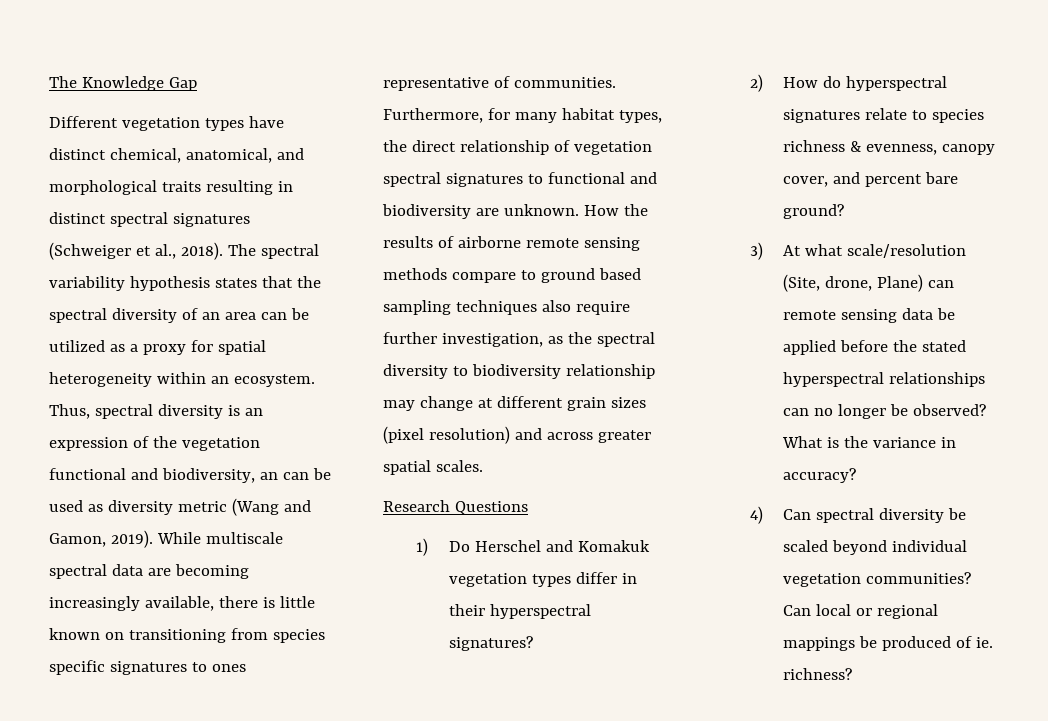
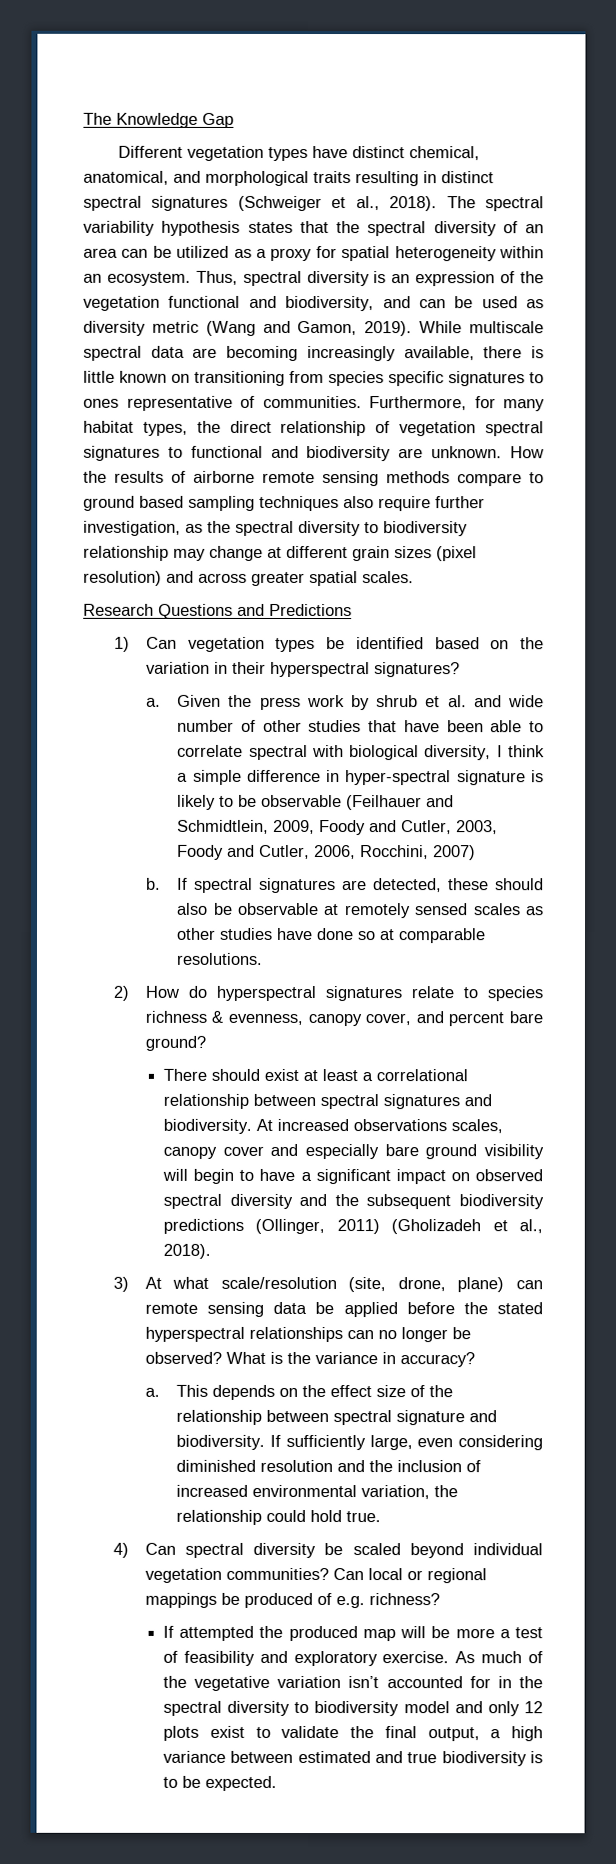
[259,472,278,480] an -> [382,296,411,309] and
(528, 508) none -> [237,603,352,617] and Predictions
[449,540,651,552] [449,572,638,587] [449,604,592,619] [449,636,534,651] Do Herschel and Komakuk vegetation types differ in their hyperspectral signatures? -> [145,636,544,653] [145,661,460,678] [145,694,545,711] [177,719,545,733] [177,744,545,761] [177,769,544,786] [177,794,455,811] [177,819,499,836] [177,844,477,861] [145,877,544,894] [177,902,544,919] [176,927,487,944] [176,952,263,965] Can vegetation types be identified based on the variation in their hyperspectral signatures? // a. Given the press work by shrub et al. and wide number of other studies that have been able to correlate spectral with biological diversity, I think a simple difference in hyper-spectral signature is likely to be observable (Feilhauer and Schmidtlein, 2009, Foody and Cutler, 2003, Foody and Cutler, 2006, Rocchini, 2007) // b. If spectral signatures are detected, these should also be observable at remotely sensed scales as other studies have done so at comparable resolutions.
(845, 211) none -> [163,1068,469,1082] [163,1093,493,1110] [163,1118,504,1134] [163,1143,544,1160] [162,1168,543,1185] [163,1193,544,1210] [163,1218,543,1235] [163,1243,212,1259] // There should exist at least a correlational relationship between spectral signatures and biodiversity. At increased observations scales, canopy cover and especially bare ground visibility will begin to have a significant impact on observed spectral diversity and the subsequent biodiversity predictions (Ollinger, 2011) (Gholizadeh et al., 2018).
[783,274,924,292] (Site, drone, Plane) -> [348,1277,505,1293] (site, drone, plane)
(857, 475) none -> [144,1384,454,1400] [176,1409,498,1426] [176,1434,543,1451] [176,1459,482,1473] [176,1484,459,1500] [176,1509,382,1525] // a. This depends on the effect size of the relationship between spectral signature and biodiversity. If sufficiently large, even considering diminished resolution and the inclusion of increased environmental variation, the relationship could hold true.
[976,637,994,648] ie. -> [335,1596,365,1609] e.g.
(853, 674) none -> [163,1625,543,1642] [163,1650,543,1667] [163,1675,543,1691] [163,1700,543,1717] [163,1725,543,1742] [163,1750,543,1767] [163,1775,278,1791] // If attempted the produced map will be more a test of feasibility and exploratory exercise. As much of the vegetative variation isn’t accounted for in the spectral diversity to biodiversity model and only 12 plots exist to validate the final output, a high variance between estimated and true biodiversity is to be expected.

